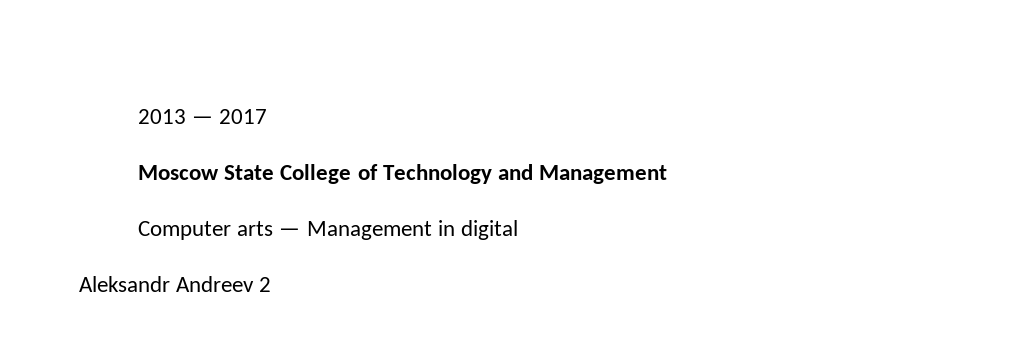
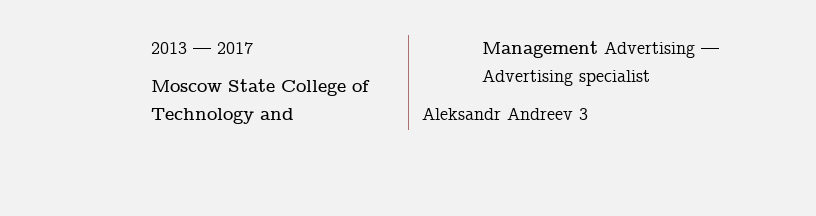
[137,220,518,240] // Computer arts — Management in digital -> [604,41,720,58] [482,69,651,86] Advertising — Advertising specialist
[259,277,272,292] 2 -> [579,108,588,120] 3

